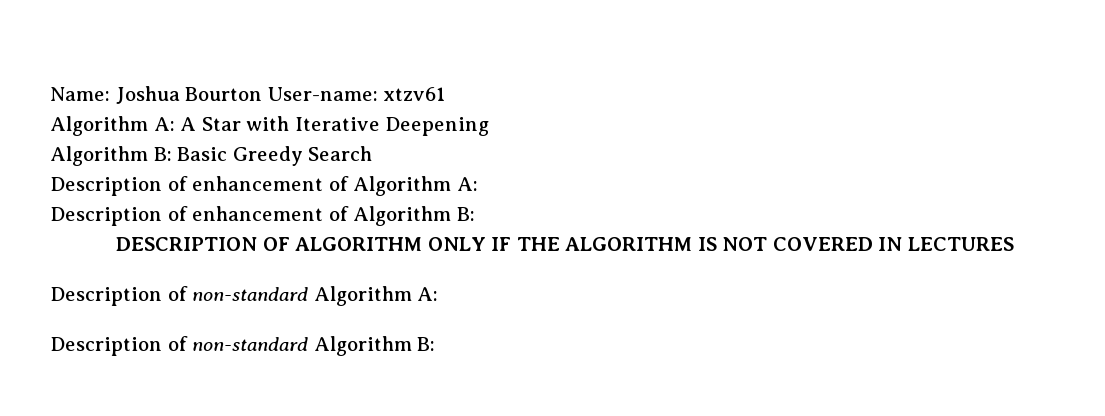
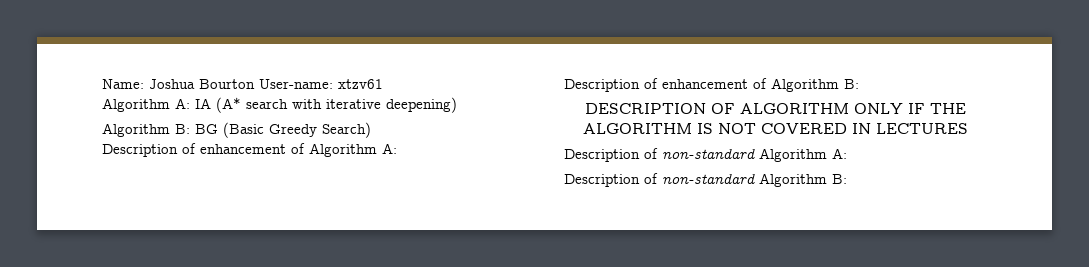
[180,116,490,136] [50,146,373,166] A Star with Iterative Deepening // Algorithm B: Basic Greedy Search -> [195,97,457,113] [102,122,371,138] IA (A* search with iterative deepening) // Algorithm B: BG (Basic Greedy Search)

